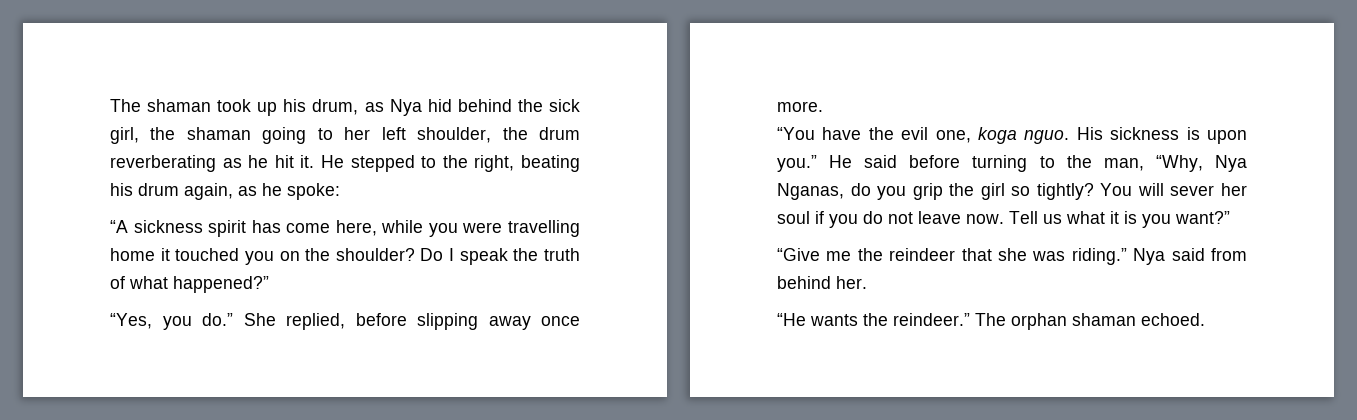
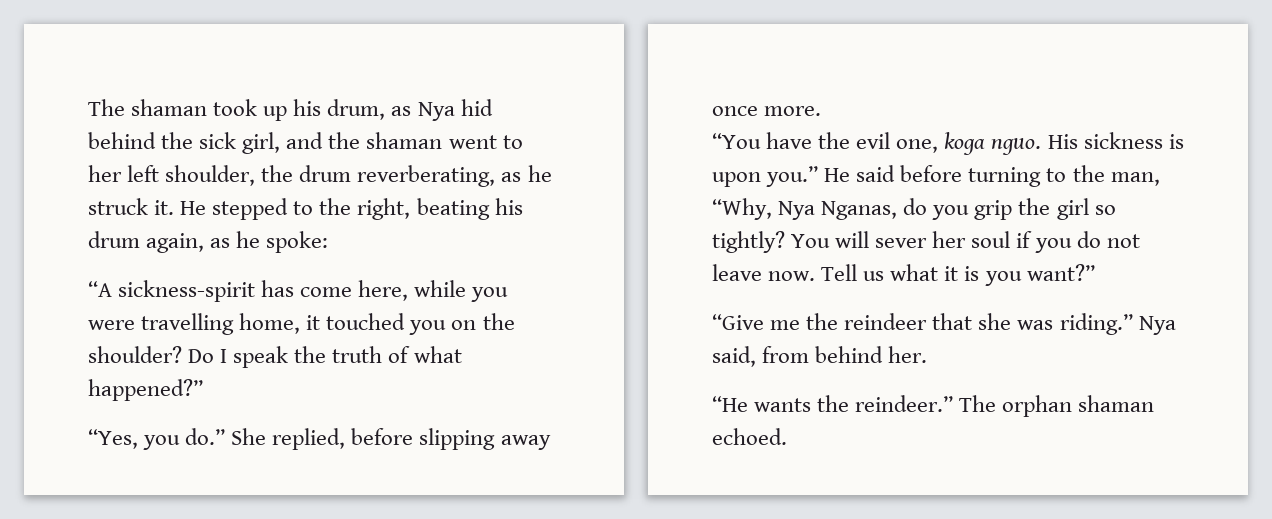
(139, 135) none -> [286,132,324,149] and
[262,127,307,144] going -> [448,135,497,149] went
[110,155,294,172] reverberating as he hit -> [357,165,552,187] [88,198,148,215] reverberating, as he struck
[133,220,247,237] sickness spirit -> [118,280,256,302] sickness-spirit
[110,248,155,261] home -> [239,313,301,334] home,
[1171,248,1205,261] said -> [712,346,756,367] said,

